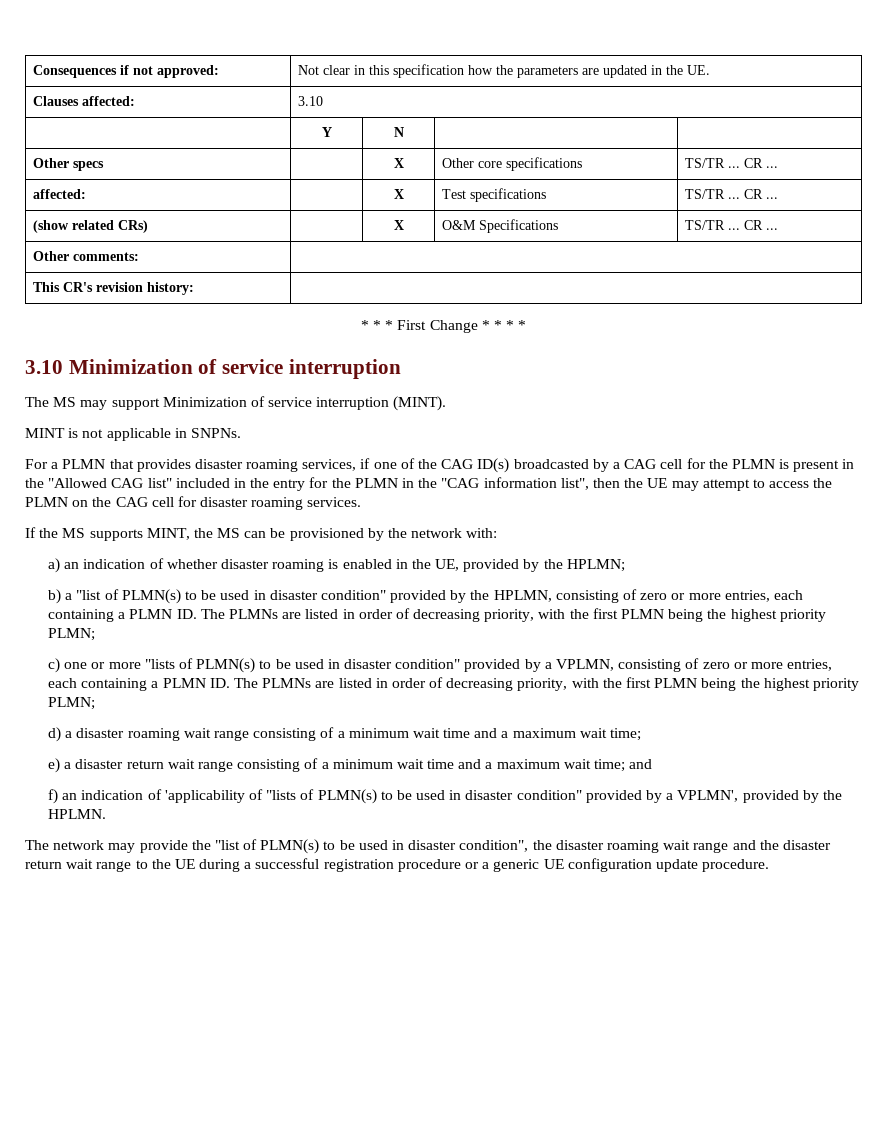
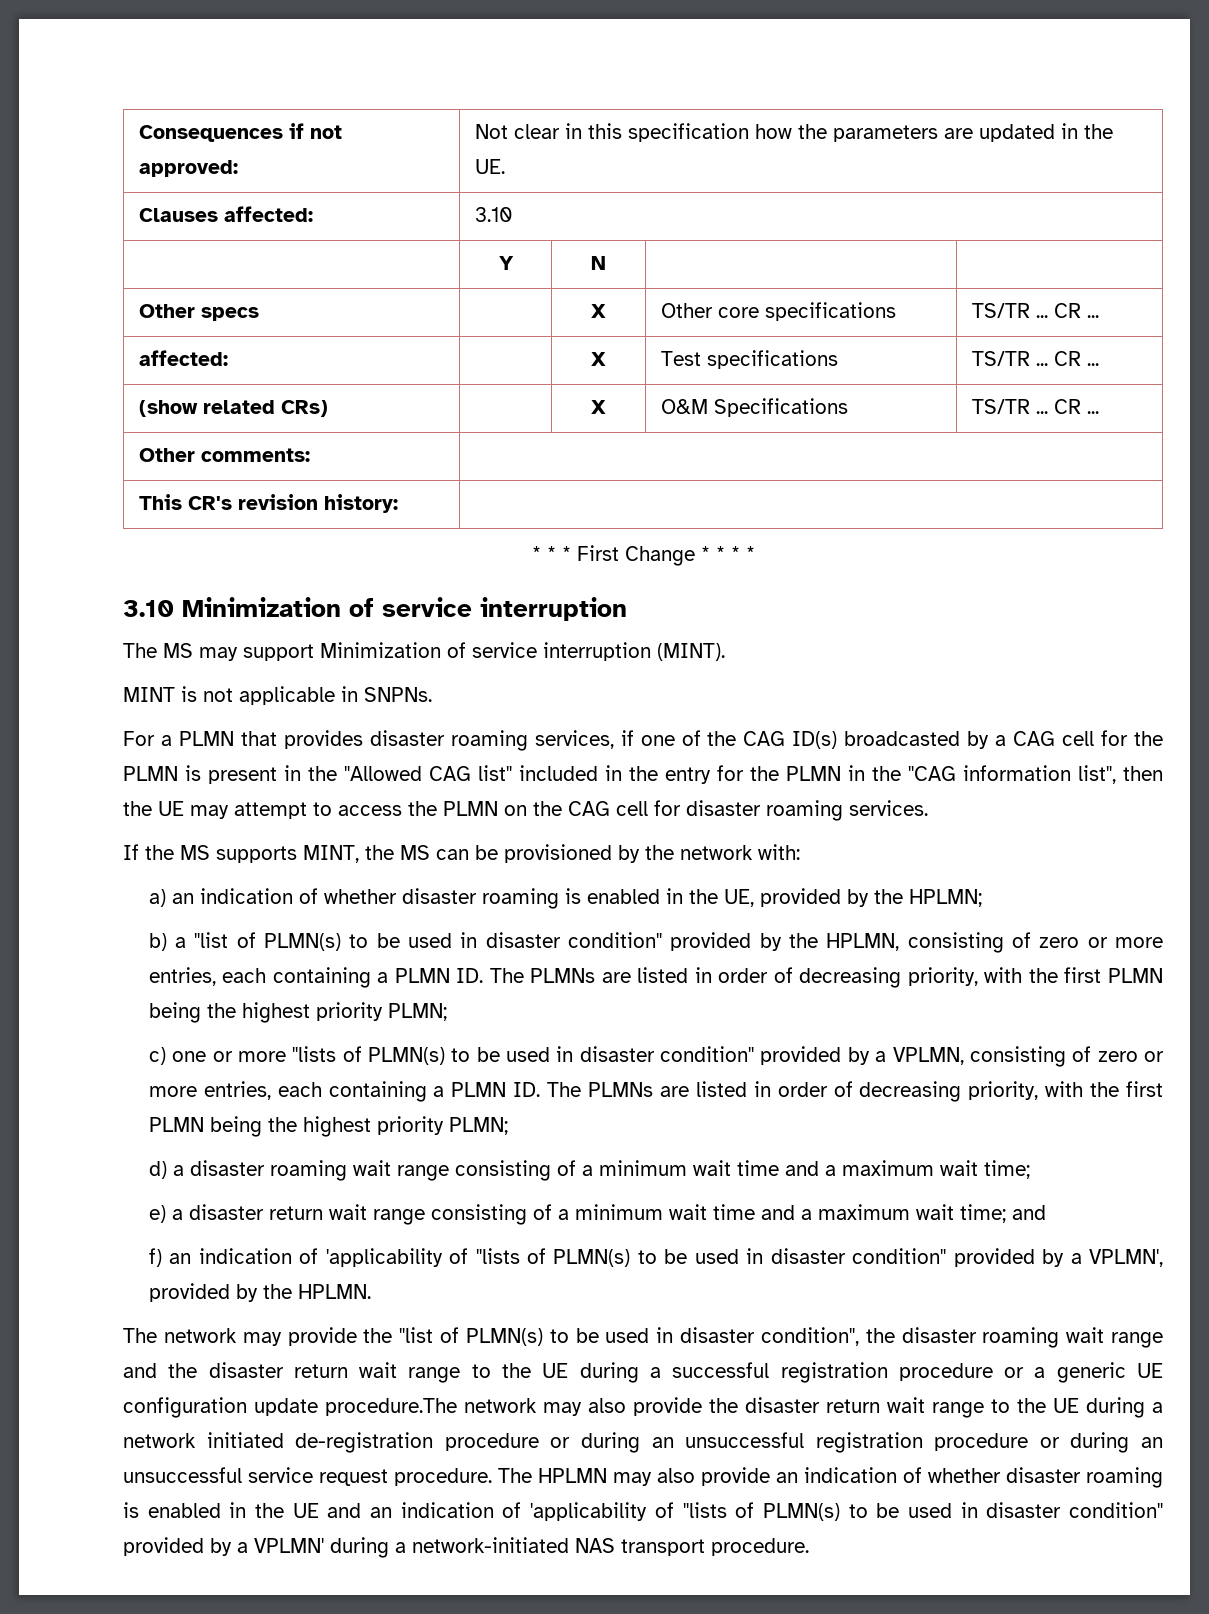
(698, 865) none -> [325,1397,1163,1418] [123,1432,1163,1453] [123,1467,1163,1488] [123,1502,1164,1521] [123,1537,705,1558] procedure.The network may also provide the disaster return wait range to the UE during a network initiated de-registration procedure or during an unsuccessful registration procedure or during an unsuccessful service request procedure. The HPLMN may also provide an indication of whether disaster roaming is enabled in the UE and an indication of 'applicability of "lists of PLMN(s) to be used in disaster condition" provided by a VPLMN' during a network-initiated NAS transport

